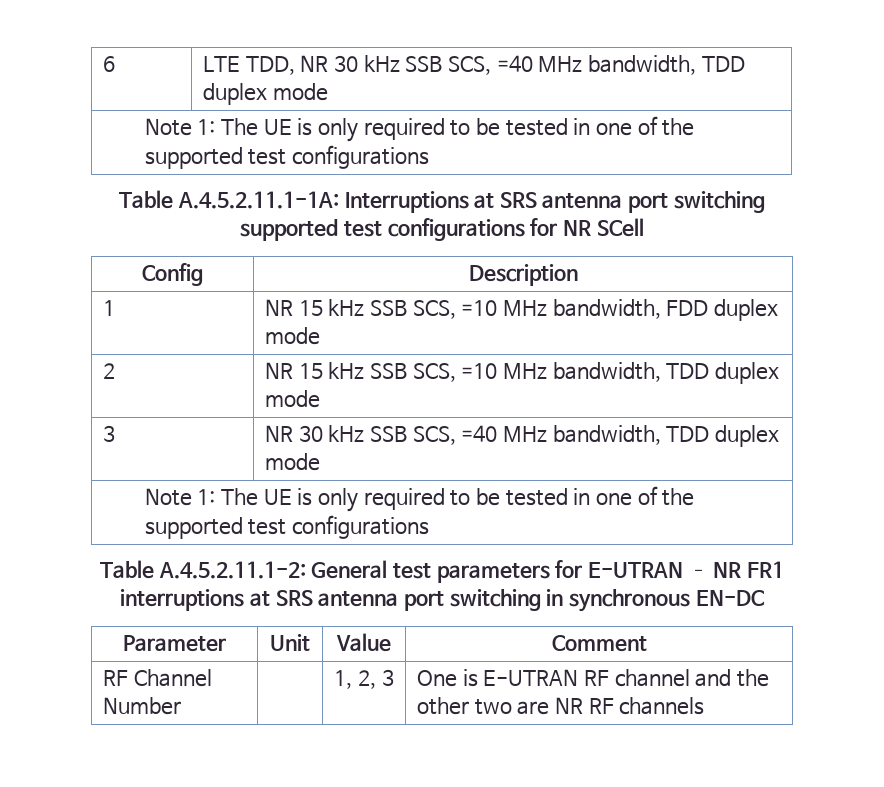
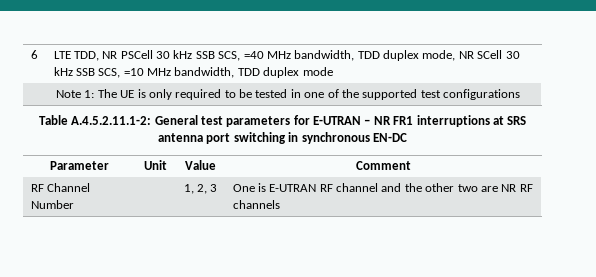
[333,55,745,75] [203,83,328,105] [144,116,695,142] [144,145,430,169] [119,190,765,213] [240,218,644,241] [142,263,203,286] [468,264,578,286] [103,300,116,316] [265,299,779,321] [265,327,321,345] [103,363,116,379] [265,362,780,384] [265,390,321,408] [103,425,116,442] [265,425,661,445] 30 kHz SSB SCS, =40 MHz bandwidth, TDD duplex mode // Note 1: The UE is only required to be tested in one of the supported test configurations // Table A.4.5.2.11.1-1A: Interruptions at SRS antenna port switching supported test configurations for NR SCell // Config | Description // 1 | NR 15 kHz SSB SCS, =10 MHz bandwidth, FDD duplex mode // 2 | NR 15 kHz SSB SCS, =10 MHz bandwidth, TDD duplex mode // 3 | NR 30 kHz SSB SCS, =40 MHz bandwidth, -> [120,50,520,61] [53,67,235,78] PSCell 30 kHz SSB SCS, =40 MHz bandwidth, TDD duplex mode, NR SCell 30 kHz SSB SCS, =10 MHz bandwidth,

